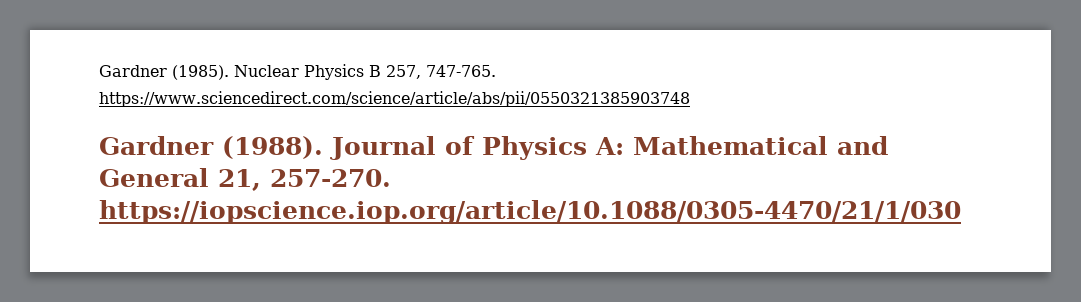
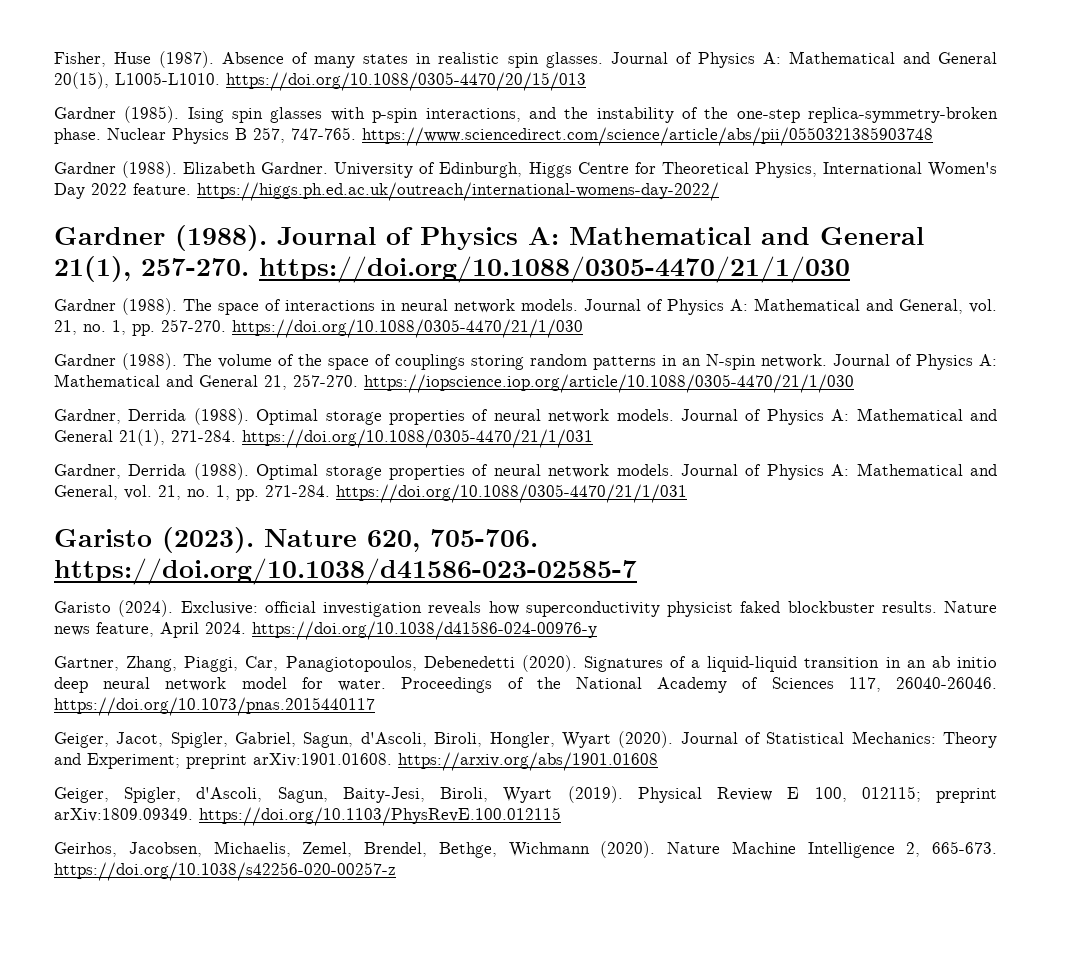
[99,65,229,80] Gardner (1985). -> [54,51,997,68] [54,72,586,91] [54,106,998,123] [54,128,101,144] Fisher, Huse (1987). Absence of many states in realistic spin glasses. Journal of Physics A: Mathematical and General 20(15), L1005-L1010. https://doi.org/10.1088/0305-4470/20/15/013 // Gardner (1985). Ising spin glasses with p-spin interactions, and the instability of the one-step replica-symmetry-broken phase.
(690, 99) none -> [54,161,998,178] [54,182,719,201] // Gardner (1988). Elizabeth Gardner. University of Edinburgh, Higgs Centre for Theoretical Physics, International Women's Day 2022 feature. https://higgs.ph.ed.ac.uk/outreach/international-womens-day-2022/
[218,169,391,191] [99,200,961,224] 21, 257-270. https://iopscience.iop.org/article/10.1088/0305-4470/21/1/030 -> [54,256,850,283] [54,298,997,315] [54,319,583,338] [54,353,997,370] [54,374,854,393] [54,408,997,425] [54,429,593,448] [54,463,997,480] [54,484,687,503] [54,527,538,553] [54,558,637,585] [54,600,997,617] [54,621,597,640] [54,655,997,672] [54,677,997,693] [54,697,375,716] [54,731,998,748] [54,752,658,771] [54,786,998,803] [54,807,561,826] [54,841,997,858] [54,862,396,881] 21(1), 257-270. https://doi.org/10.1088/0305-4470/21/1/030 // Gardner (1988). The space of interactions in neural network models. Journal of Physics A: Mathematical and General, vol. 21, no. 1, pp. 257-270. https://doi.org/10.1088/0305-4470/21/1/030 // Gardner (1988). The volume of the space of couplings storing random patterns in an N-spin network. Journal of Physics A: Mathematical and General 21, 257-270. https://iopscience.iop.org/article/10.1088/0305-4470/21/1/030 // Gardner, Derrida (1988). Optimal storage properties of neural network models. Journal of Physics A: Mathematical and General 21(1), 271-284. https://doi.org/10.1088/0305-4470/21/1/031 // Gardner, Derrida (1988). Optimal storage properties of neural network models. Journal of Physics A: Mathematical and General, vol. 21, no. 1, pp. 271-284. https://doi.org/10.1088/0305-4470/21/1/031 // Garisto (2023). Nature 620, 705-706. https://doi.org/10.1038/d41586-023-02585-7 // Garisto (2024). Exclusive: official investigation reveals how superconductivity physicist faked blockbuster results. Nature news feature, April 2024. https://doi.org/10.1038/d41586-024-00976-y // Gartner, Zhang, Piaggi, Car, Panagiotopoulos, Debenedetti (2020). Signatures of a liquid-liquid transition in an ab initio deep neural network model for water. Proceedings of the National Academy of Sciences 117, 26040-26046. https://doi.org/10.1073/pnas.2015440117 // Geiger, Jacot, Spigler, Gabriel, Sagun, d'Ascoli, Biroli, Hongler, Wyart (2020). Journal of Statistical Mechanics: Theory and Experiment; preprint arXiv:1901.01608. https://arxiv.org/abs/1901.01608 // Geiger, Spigler, d'Ascoli, Sagun, Baity-Jesi, Biroli, Wyart (2019). Physical Review E 100, 012115; preprint arXiv:1809.09349. https://doi.org/10.1103/PhysRevE.100.012115 // Geirhos, Jacobsen, Michaelis, Zemel, Brendel, Bethge, Wichmann (2020). Nature Machine Intelligence 2, 665-673. https://doi.org/10.1038/s42256-020-00257-z

